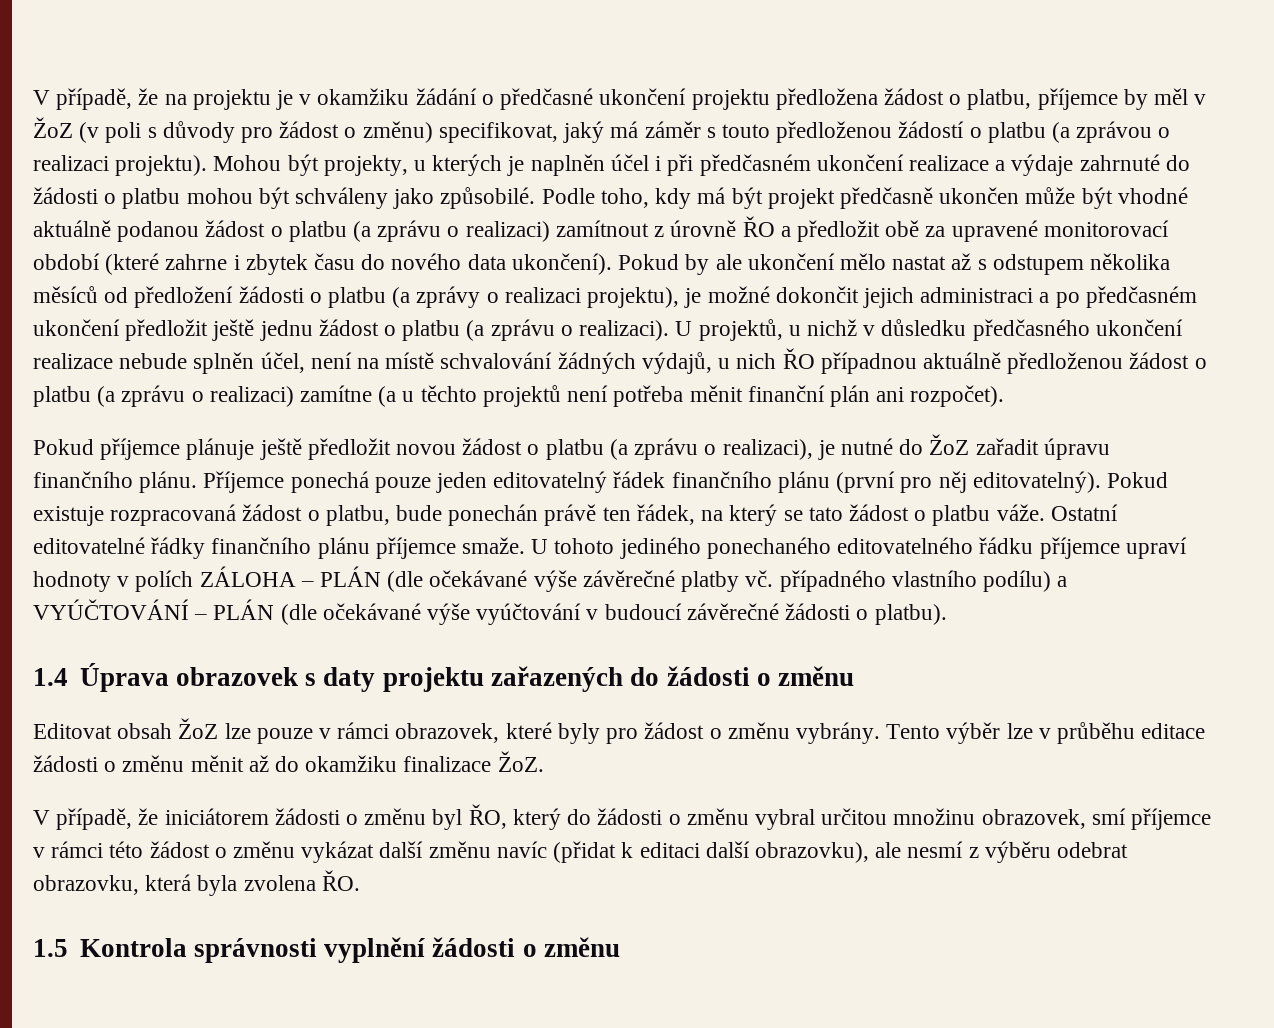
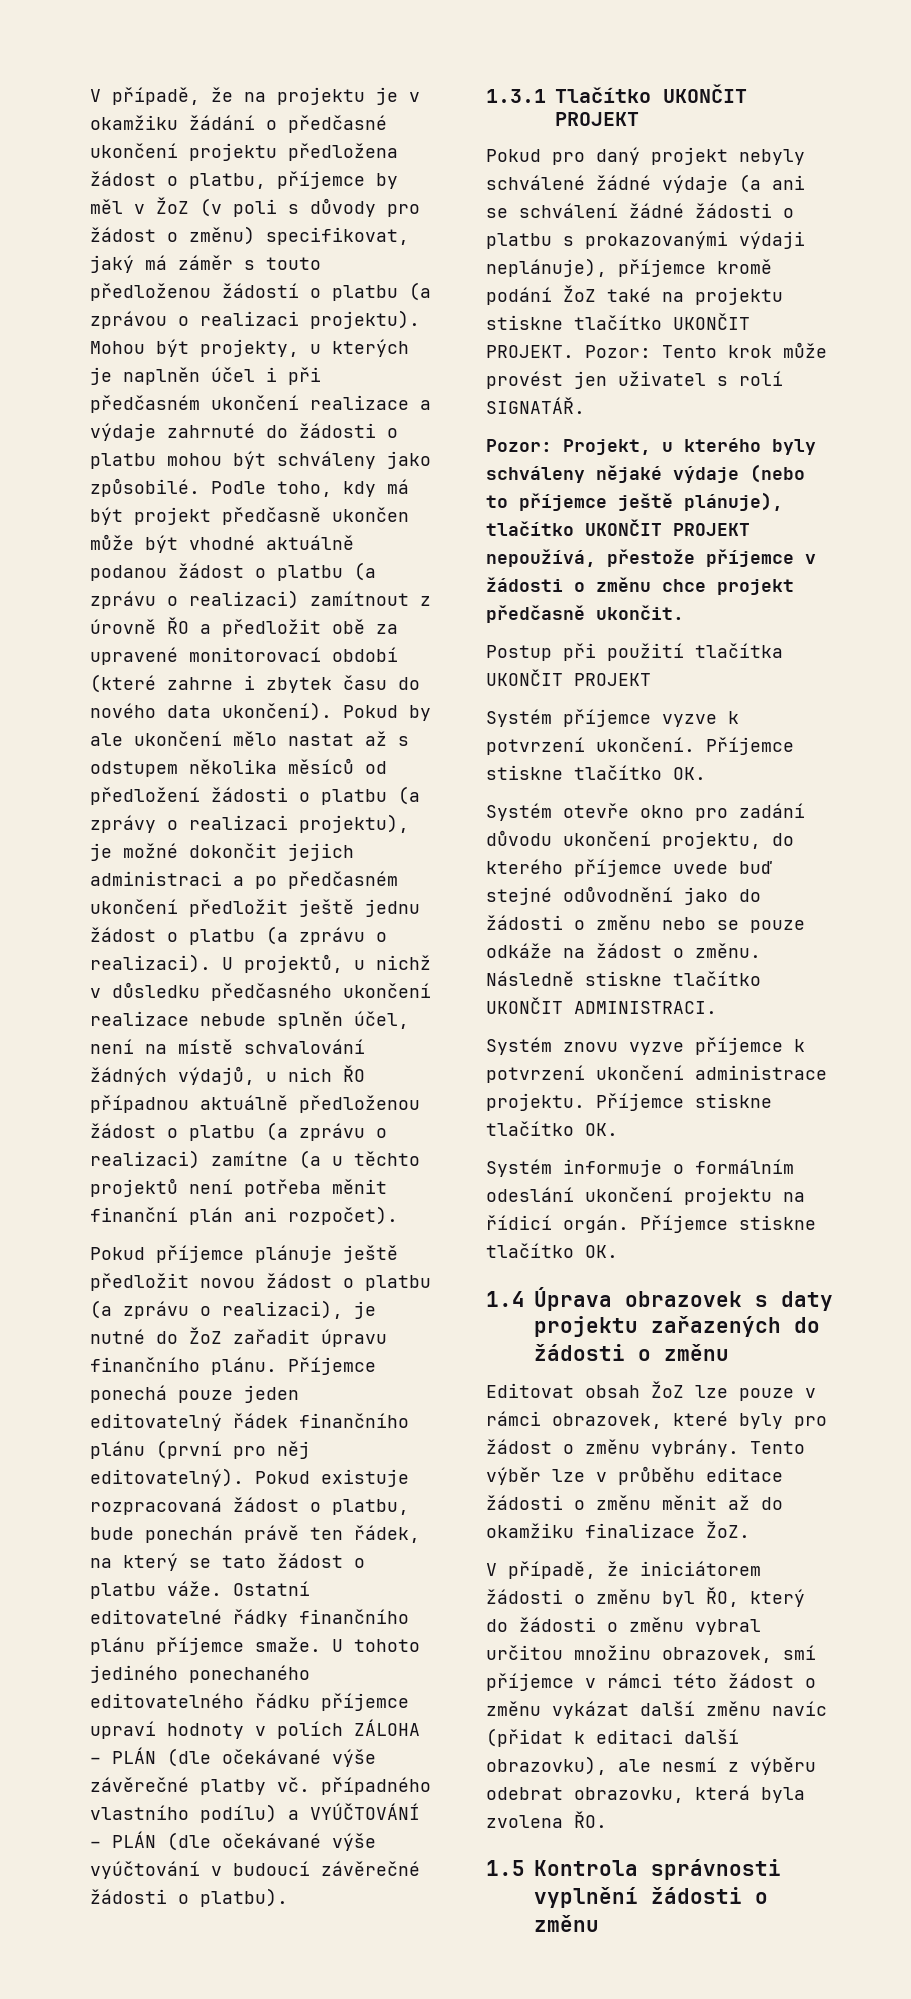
(947, 614) none -> [486,84,747,103] [555,112,639,126] [486,147,805,165] [486,174,805,193] [486,203,794,218] [486,231,805,249] [486,258,772,277] [486,285,783,305] [486,313,750,330] [486,342,827,358] [486,371,783,389] [486,397,585,414] [486,438,816,455] [486,464,805,483] [486,492,783,511] [486,519,750,536] [486,549,816,567] [486,577,794,595] [486,605,684,623] [486,643,783,661] [486,669,651,686] [486,709,739,727] [486,737,794,755] [486,765,706,780] [486,803,805,821] [486,830,794,849] [486,859,772,877] [486,886,761,905] [486,915,805,933] [486,943,761,958] [486,971,761,986] [486,997,717,1014] [486,1037,805,1055] [486,1065,827,1083] [486,1093,772,1111] [486,1121,618,1136] [486,1159,794,1177] [486,1187,805,1205] [486,1215,816,1233] [486,1243,618,1258] // 1.3.1 Tlačítko UKONČIT PROJEKT // Pokud pro daný projekt nebyly schválené žádné výdaje (a ani se schválení žádné žádosti o platbu s prokazovanými výdaji neplánuje), příjemce kromě podání ŽoZ také na projektu stiskne tlačítko UKONČIT PROJEKT. Pozor: Tento krok může provést jen uživatel s rolí SIGNATÁŘ. // Pozor: Projekt, u kterého byly schváleny nějaké výdaje (nebo to příjemce ještě plánuje), tlačítko UKONČIT PROJEKT nepoužívá, přestože příjemce v žádosti o změnu chce projekt předčasně ukončit. // Postup při použití tlačítka UKONČIT PROJEKT // Systém příjemce vyzve k potvrzení ukončení. Příjemce stiskne tlačítko OK. // Systém otevře okno pro zadání důvodu ukončení projektu, do kterého příjemce uvede buď stejné odůvodnění jako do žádosti o změnu nebo se pouze odkáže na žádost o změnu. Následně stiskne tlačítko UKONČIT ADMINISTRACI. // Systém znovu vyzve příjemce k potvrzení ukončení administrace projektu. Příjemce stiskne tlačítko OK. // Systém informuje o formálním odeslání ukončení projektu na řídicí orgán. Příjemce stiskne tlačítko OK.

